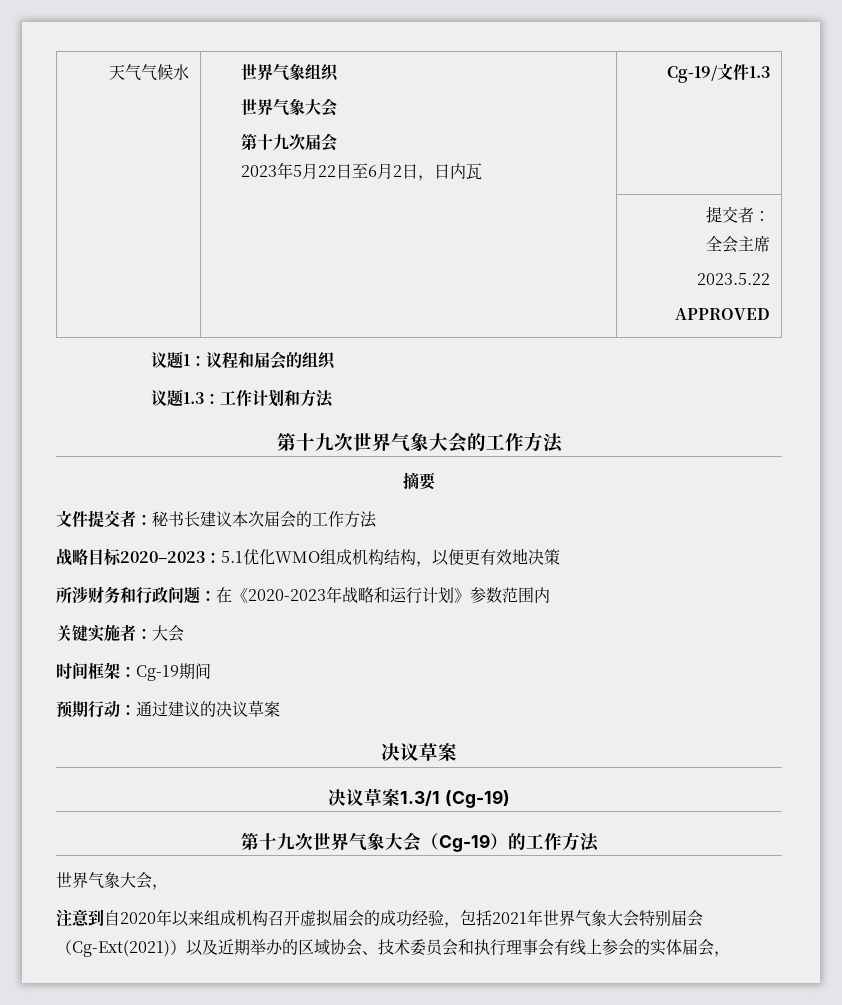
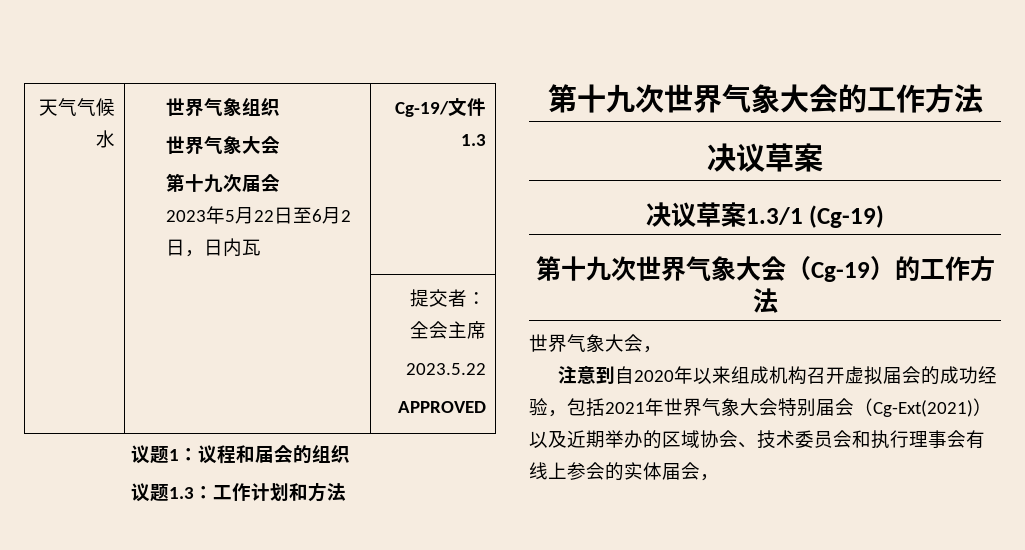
[403,472,436,490] [56,510,377,528] [56,548,560,567] [56,586,550,604] [56,624,184,642] [56,662,211,681] [56,700,280,718] // 摘要 // 文件提交者：秘书长建议本次届会的工作方法 // 战略目标2020–2023：5.1优化WMO组成机构结构，以便更有效地决策 // 所涉财务和行政问题：在《2020-2023年战略和运行计划》参数范围内 // 关键实施者：大会 // 时间框架：Cg-19期间 // 预期行动：通过建议的决议草案 -> (983, 98) none

